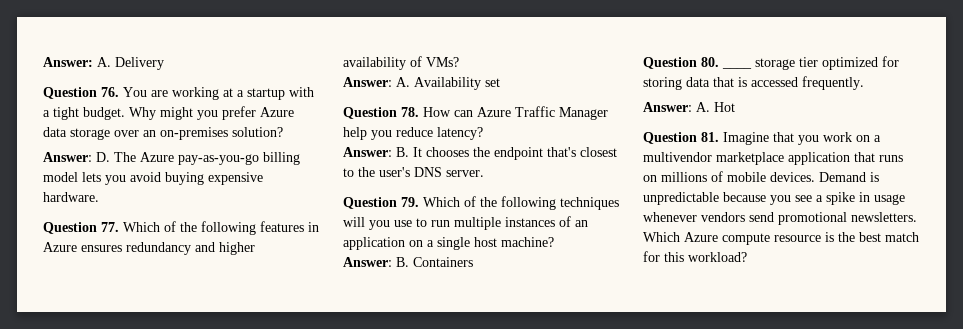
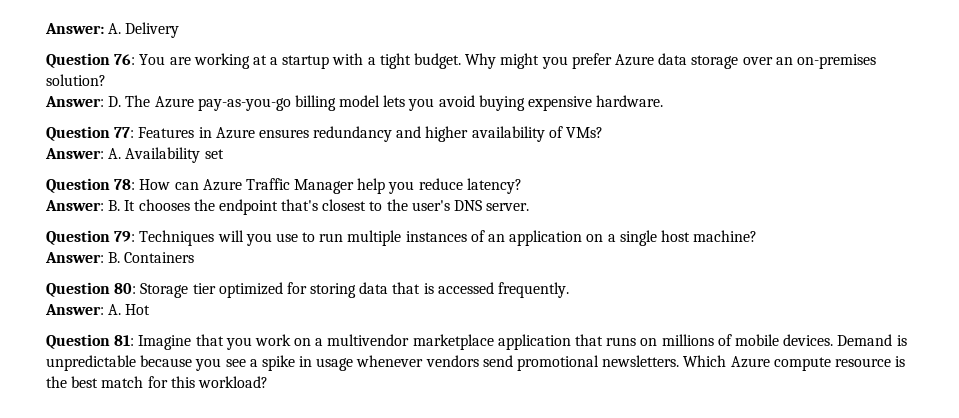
[101,87,119,97] 76. -> [114,54,136,65] 76:
[101,221,304,235] 77. Which of the following features -> [114,127,195,138] 77: Features
[401,107,419,117] 78. -> [114,179,136,190] 78:
[401,196,619,210] 79. Which of the following techniques -> [114,230,215,246] 79: Techniques
[701,57,719,67] [722,58,795,70] 80. ____ storage -> [114,283,189,298] 80: Storage
[701,132,719,142] 81. -> [114,335,135,346] 81:

